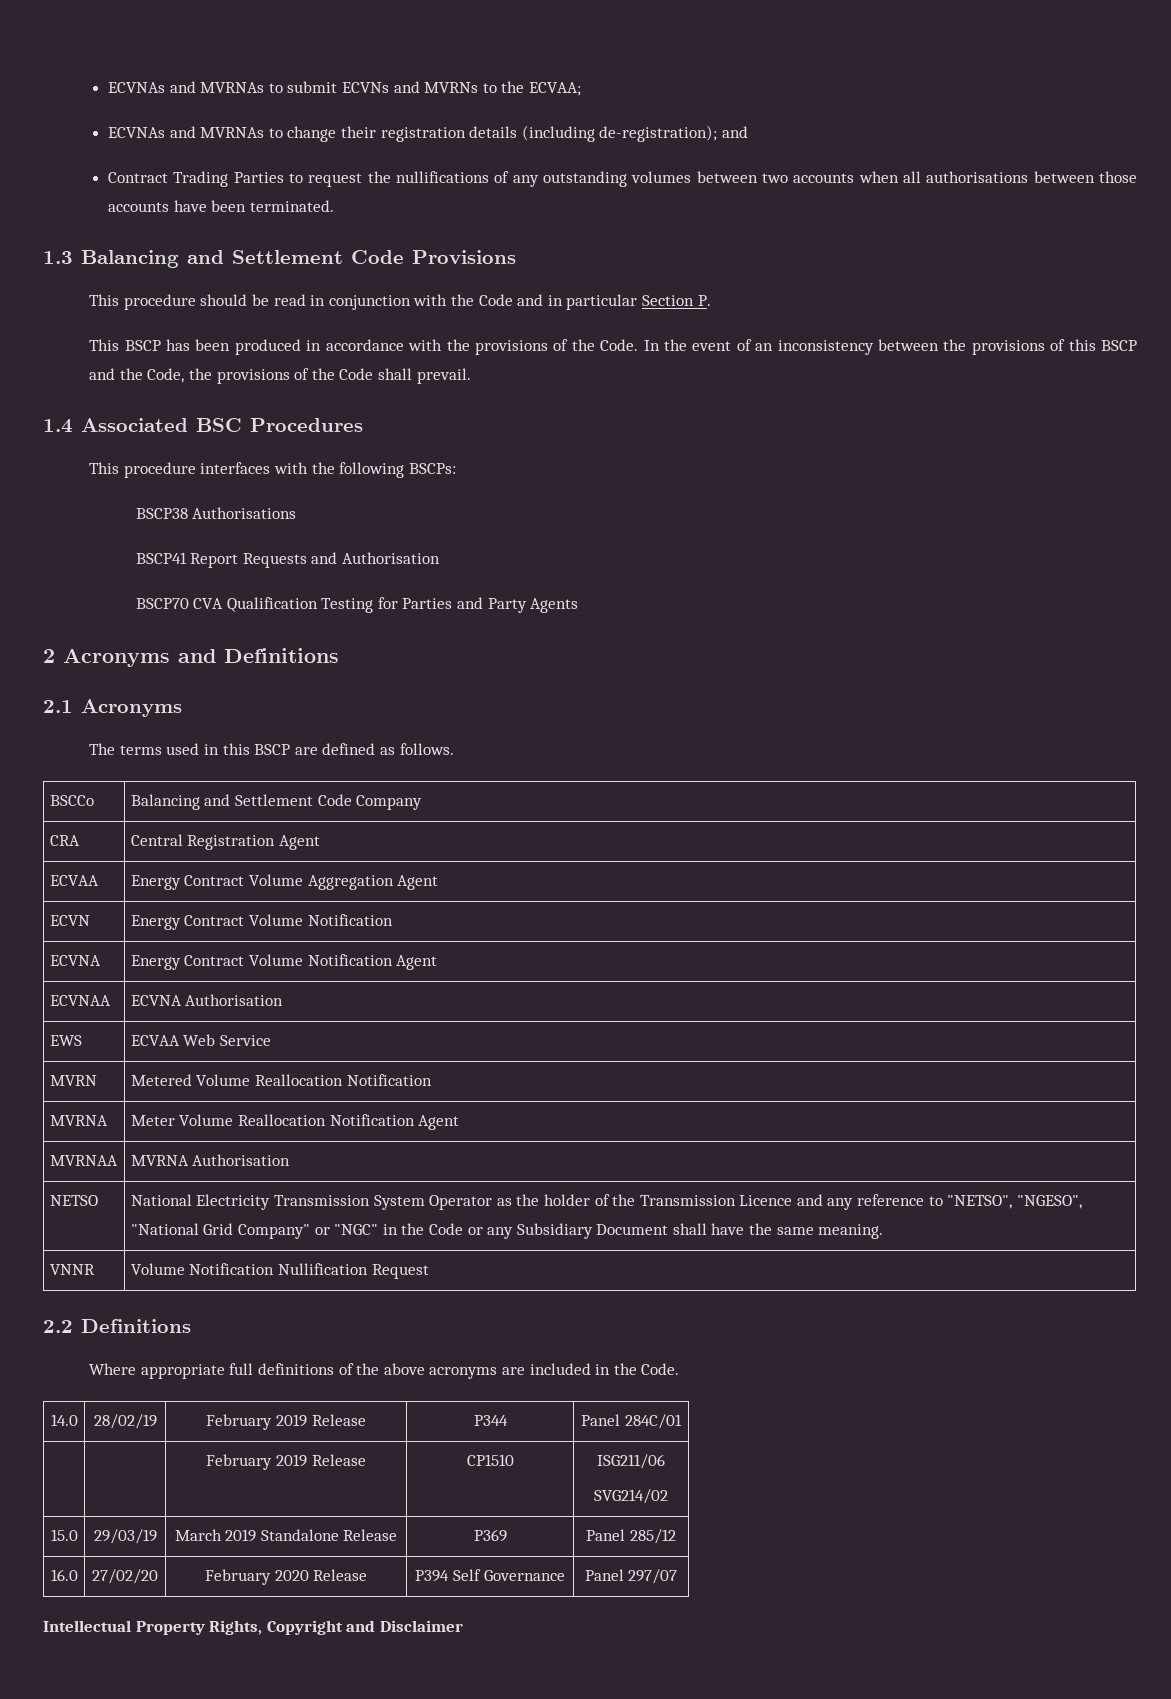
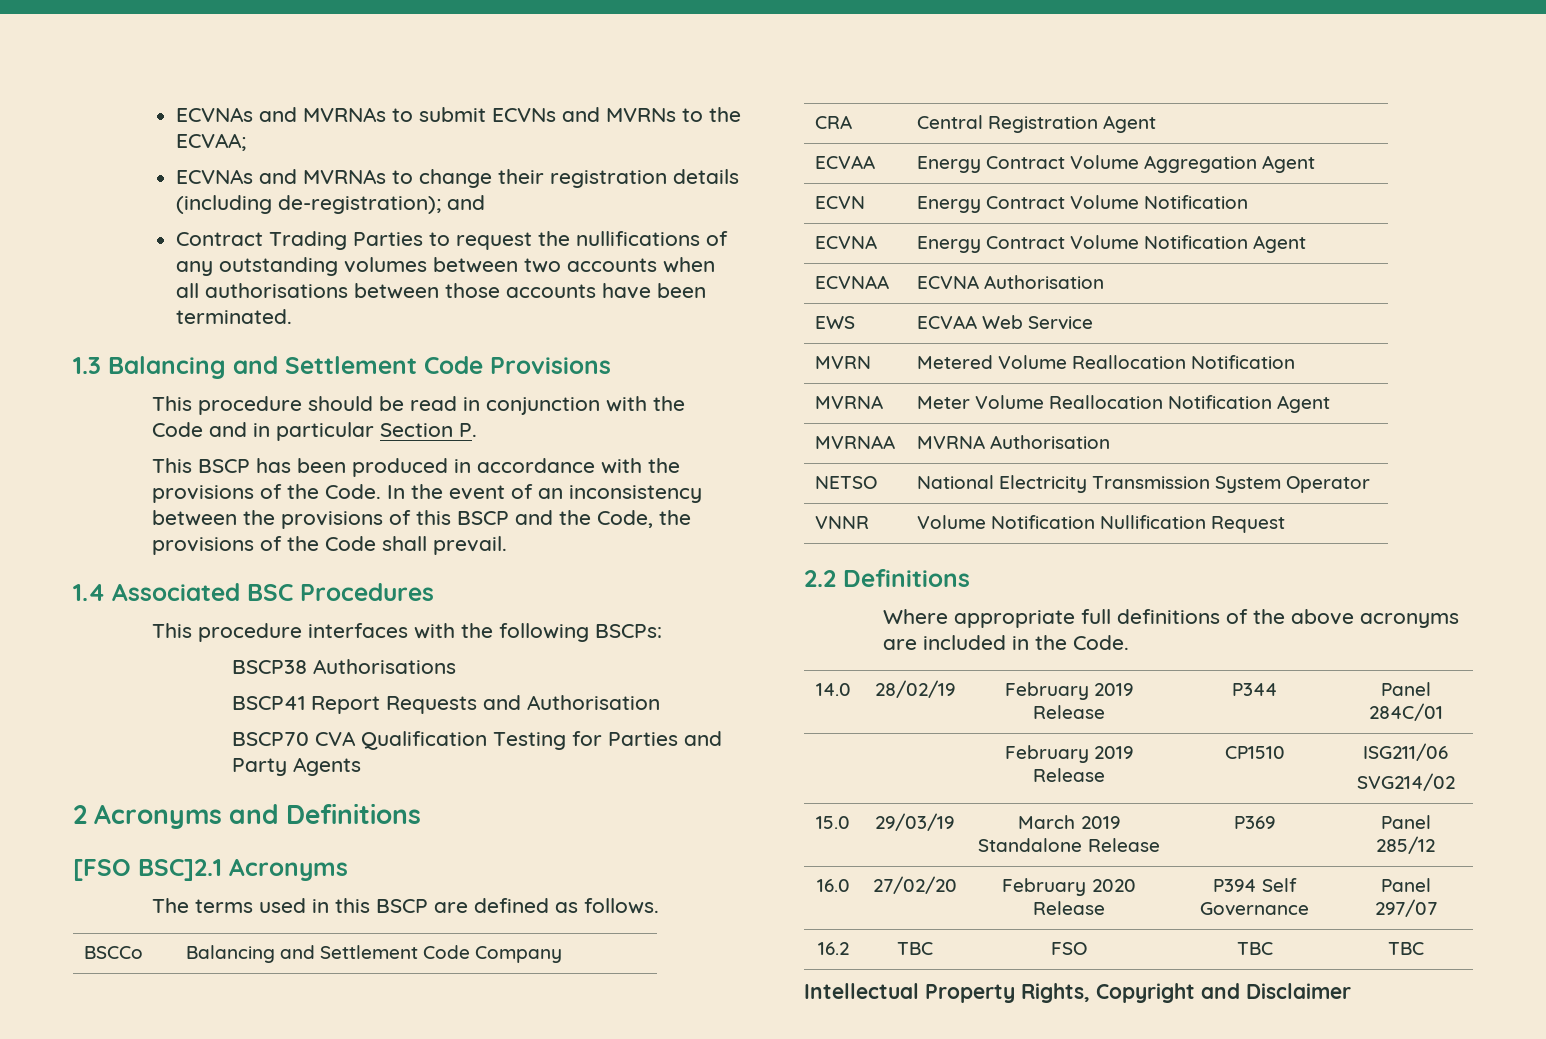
[43,700,73,713] 2.1 -> [73,859,222,881] [FSO BSC]2.1
[496,1194,1082,1210] [130,1223,884,1239] as the holder of the Transmission Licence and any reference to "NETSO", "NGESO", "National Grid Company" or "NGC" in the Code or any Subsidiary Document shall have the same meaning. -> (1371, 484) none
(678, 1576) none -> [817,942,849,955] [896,942,933,955] [1051,942,1087,955] [1236,942,1273,955] [1387,942,1424,955] // 16.2 | TBC | FSO | TBC | TBC

